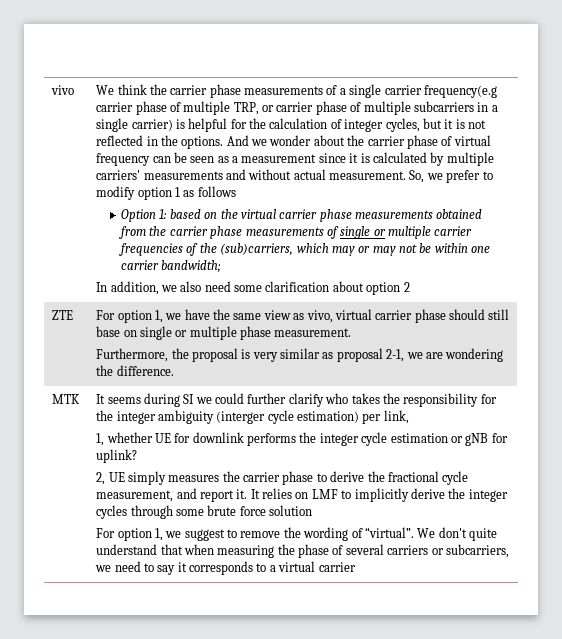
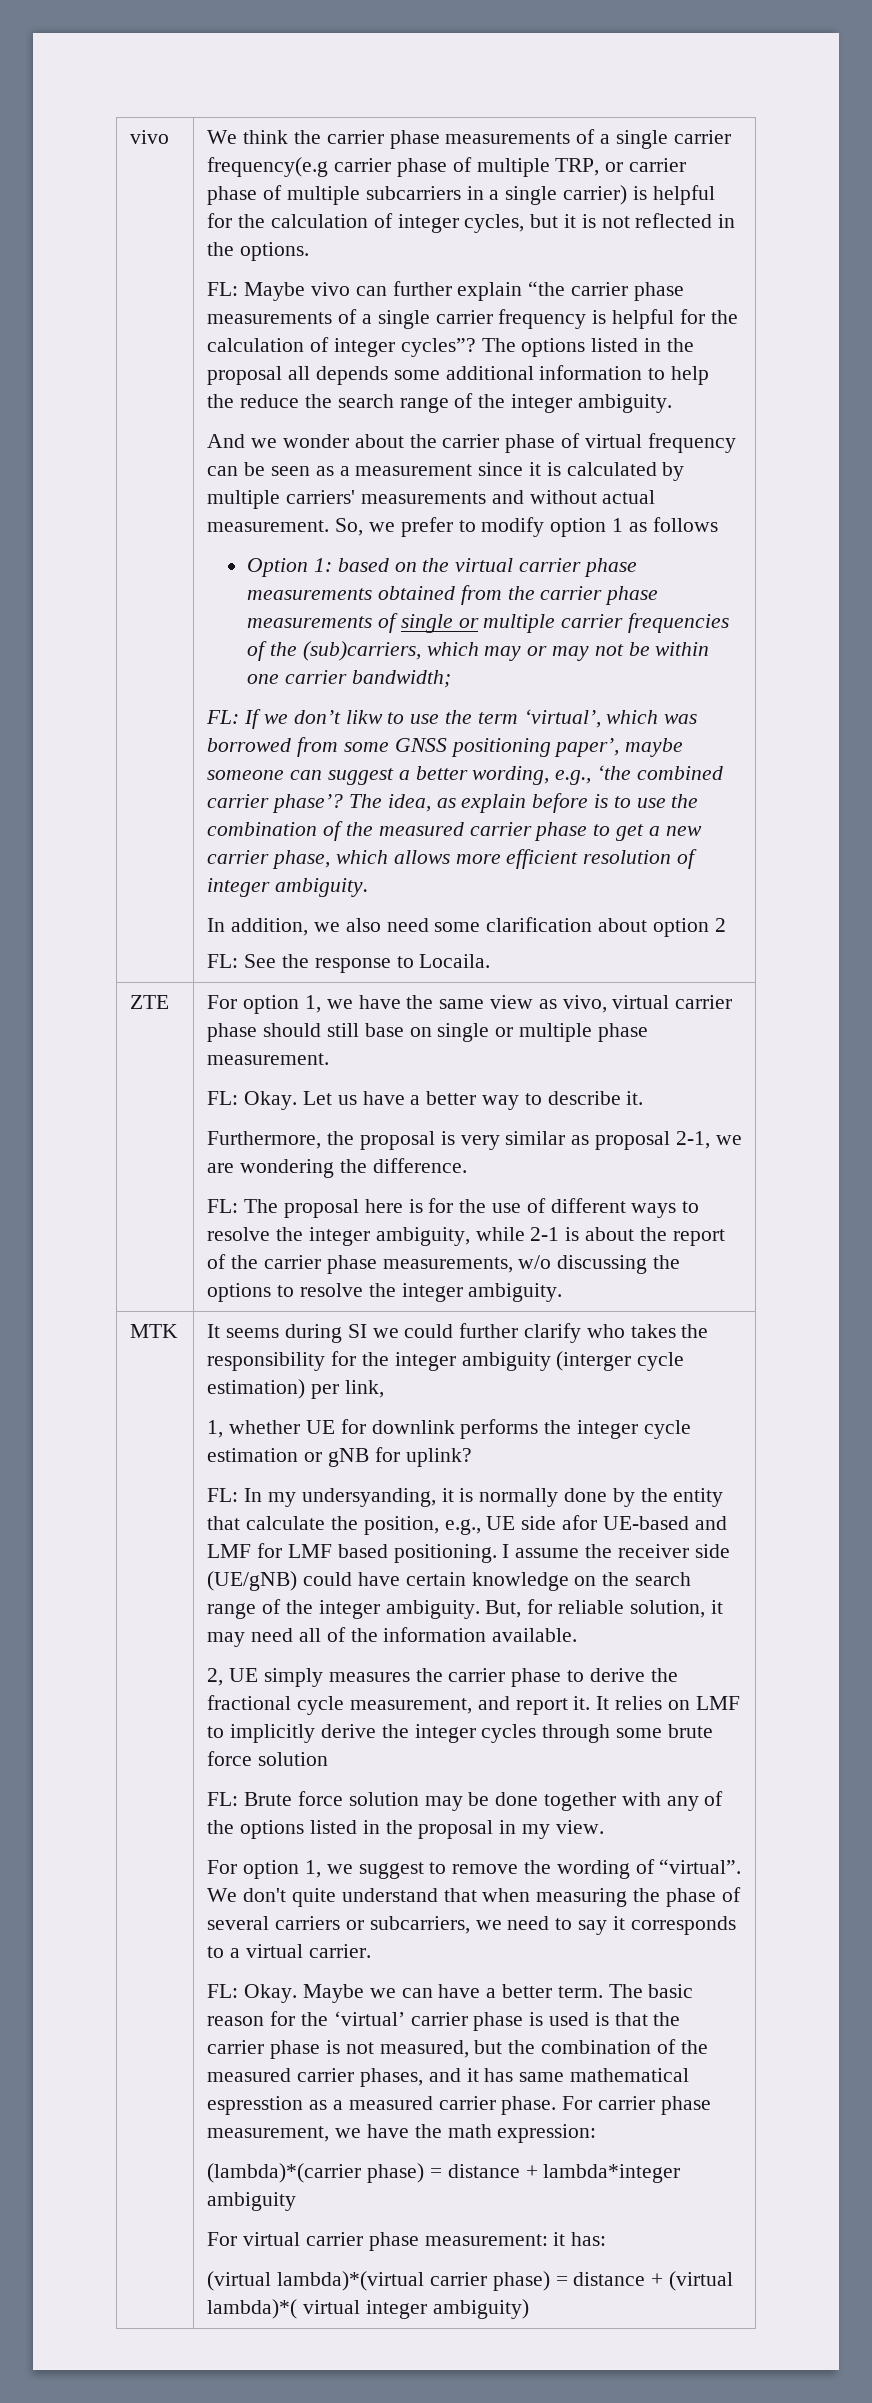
(224, 142) none -> [207,281,684,301] [207,309,738,329] [207,337,694,357] [207,365,709,385] [207,393,672,413] // FL: Maybe vivo can further explain “the carrier phase measurements of a single carrier frequency is helpful for the calculation of integer cycles”? The options listed in the proposal all depends some additional information to help the reduce the search range of the integer ambiguity. //
(222, 266) none -> [206,709,698,729] [207,737,684,757] [207,765,723,785] [207,793,699,813] [207,821,702,841] [207,849,697,869] [207,878,369,897] // FL: If we don’t likw to use the term ‘virtual’, which was borrowed from some GNSS positioning paper’, maybe someone can suggest a better wording, e.g., ‘the combined carrier phase’? The idea, as explain before is to use the combination of the measured carrier phase to get a new carrier phase, which allows more efficient resolution of integer ambiguity.
(410, 287) none -> [207,954,491,973] // FL: See the response to Locaila.
(352, 332) none -> [207,1091,644,1110] // FL: Okay. Let us have a better way to describe it.
(174, 370) none -> [207,1198,700,1218] [207,1227,725,1246] [207,1254,680,1274] [207,1283,563,1302] // FL: The proposal here is for the use of different ways to resolve the integer ambiguity, while 2-1 is about the report of the carrier phase measurements, w/o discussing the options to resolve the integer ambiguity.
(138, 456) none -> [207,1488,724,1507] [207,1515,727,1535] [207,1543,730,1563] [207,1571,691,1591] [207,1599,723,1619] [207,1627,578,1647] // FL: In my undersyanding, it is normally done by the entity that calculate the position, e.g., UE side afor UE-based and LMF for LMF based positioning. I assume the receiver side (UE/gNB) could have certain knowledge on the search range of the integer ambiguity. But, for reliable solution, it may need all of the information available.
(313, 510) none -> [207,1791,724,1811] [207,1820,604,1839] // FL: Brute force solution may be done together with any of the options listed in the proposal in my view.
[318,562,356,572] carrier -> [308,1944,371,1958] [207,1984,694,2003] [207,2011,681,2031] [207,2039,708,2059] [207,2068,689,2087] [207,2096,711,2115] [207,2124,597,2143] [207,2163,681,2183] [207,2192,297,2211] [207,2232,607,2251] [207,2271,733,2291] [207,2299,529,2319] carrier. // FL: Okay. Maybe we can have a better term. The basic reason for the ‘virtual’ carrier phase is used is that the carrier phase is not measured, but the combination of the measured carrier phases, and it has same mathematical espresstion as a measured carrier phase. For carrier phase measurement, we have the math expression: // (lambda)*(carrier phase) = distance + lambda*integer ambiguity // For virtual carrier phase measurement: it has: // (virtual lambda)*(virtual carrier phase) = distance + (virtual lambda)*( virtual integer ambiguity)

